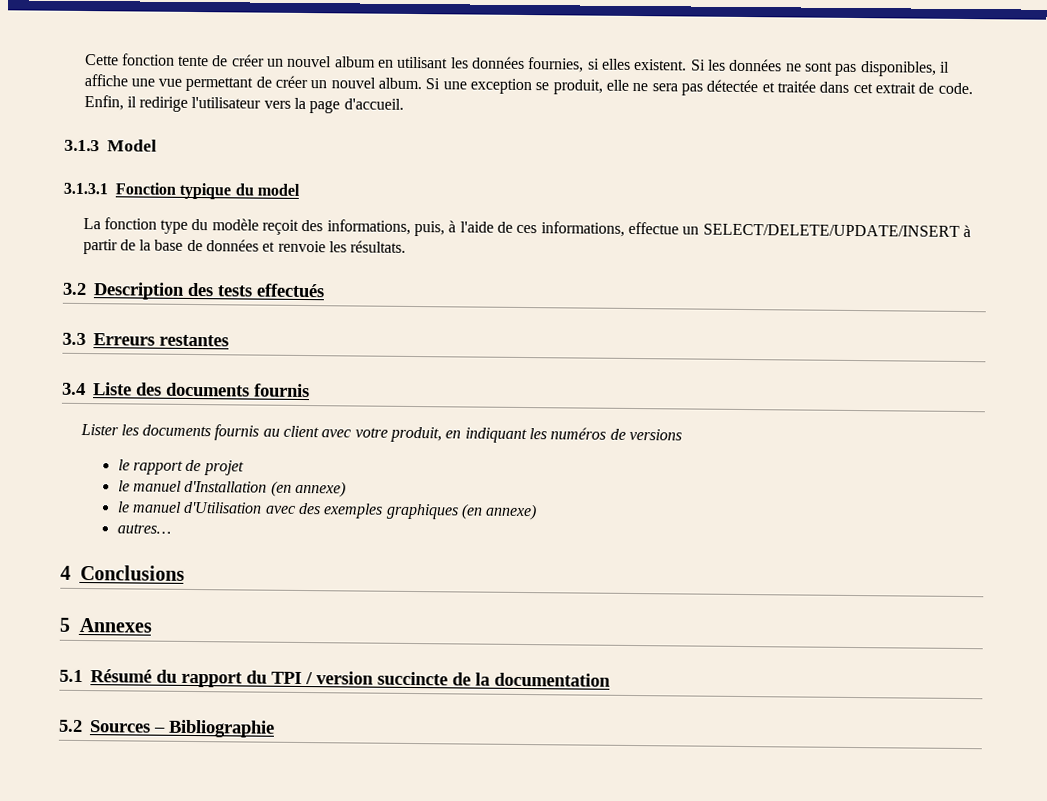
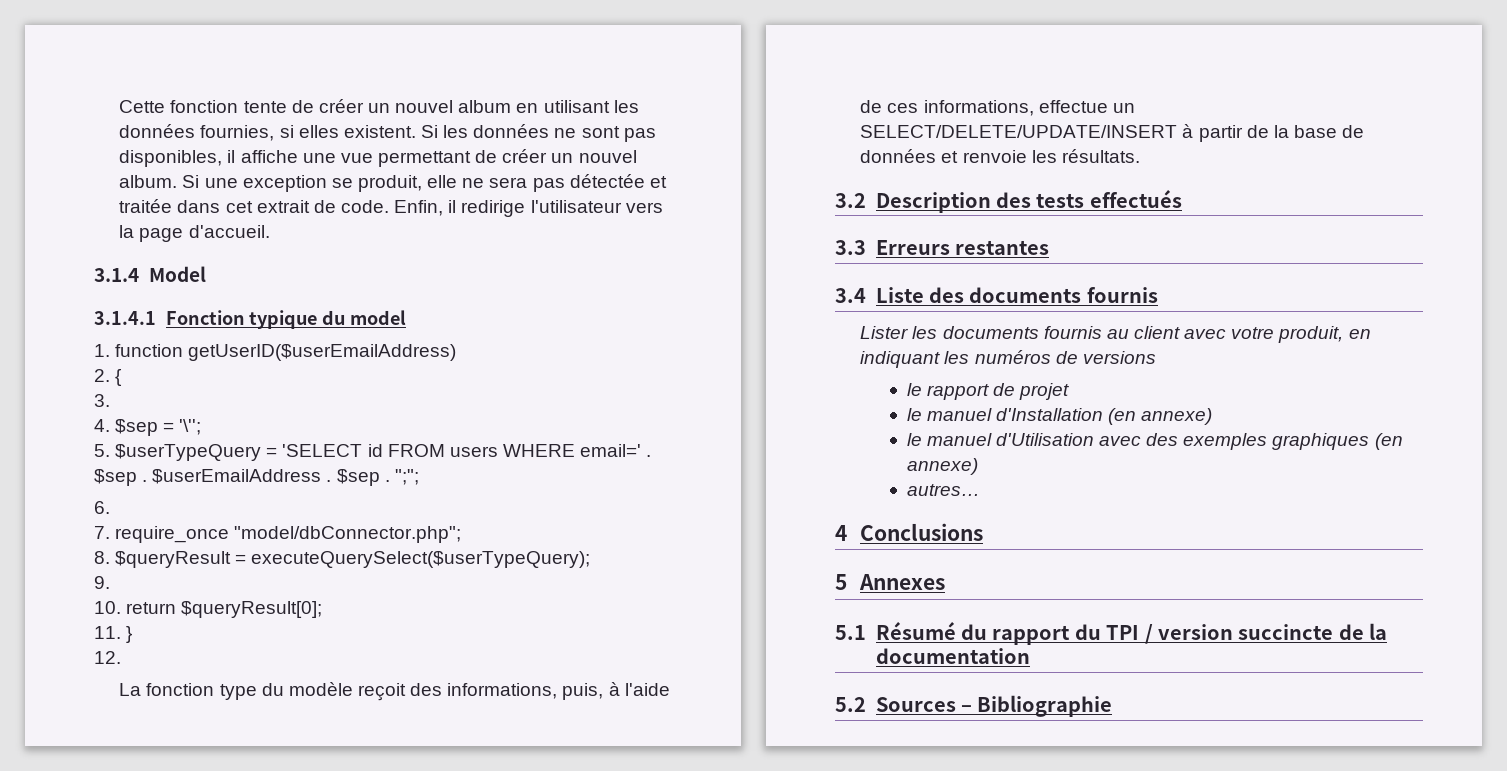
[64,139,100,152] 3.1.3 -> [94,268,139,282] 3.1.4
[63,182,108,195] 3.1.3.1 -> [94,311,156,325] 3.1.4.1
(300, 189) none -> [94,344,457,361] [94,369,123,386] [94,394,110,407] [94,419,202,436] [94,444,652,461] [94,469,419,486] [94,501,110,514] [94,526,462,543] [94,551,591,568] [94,576,110,589] [94,601,323,618] [94,626,133,643] [94,651,121,664] // 1. function getUserID($userEmailAddress) // 2. { // 3. // 4. $sep = '\''; // 5. $userTypeQuery = 'SELECT id FROM users WHERE email=' . $sep . $userEmailAddress . $sep . ";"; // 6. // 7. require_once "model/dbConnector.php"; // 8. $queryResult = executeQuerySelect($userTypeQuery); // 9. // 10. return $queryResult[0]; // 11. } // 12.

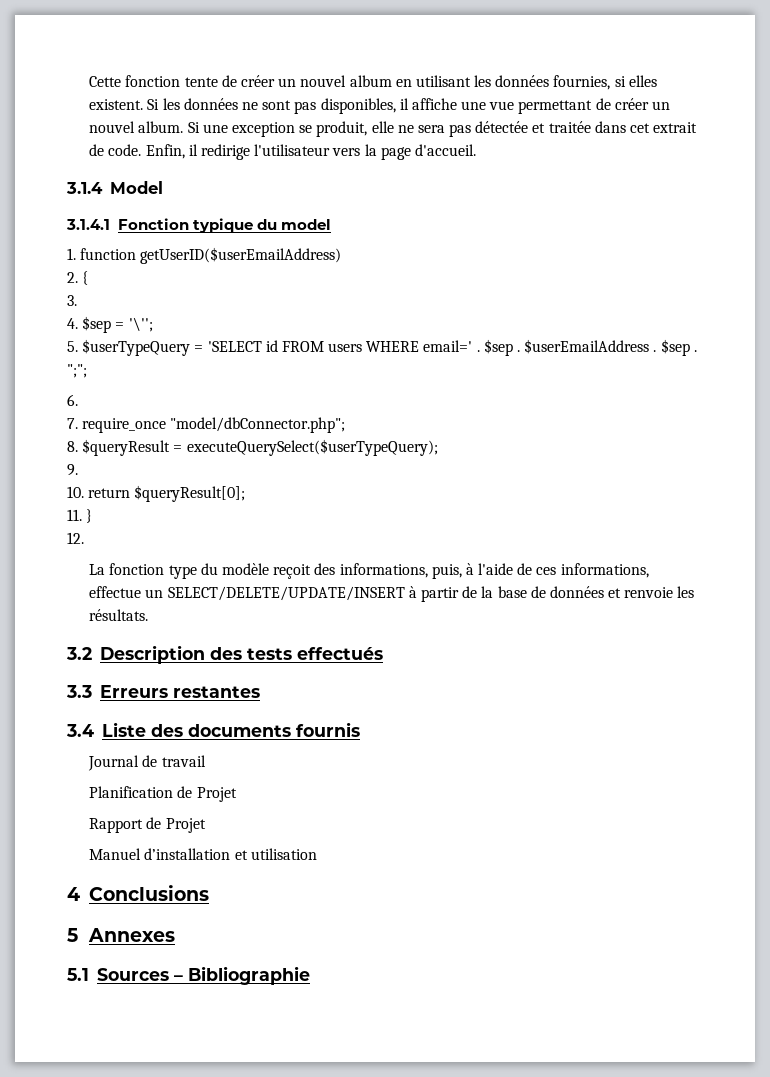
[860,326,1371,343] [860,350,1156,368] [906,383,1070,400] [906,408,1213,425] [906,433,1403,450] [906,458,978,475] [906,484,980,496] Lister les documents fournis au client avec votre produit, en indiquant les numéros de versions // le rapport de projet // le manuel d'Installation (en annexe) // le manuel d'Utilisation avec des exemples graphiques (en annexe) // autres… -> [88,755,206,771] [89,786,237,802] [89,817,206,833] [89,848,317,860] Journal de travail // Planification de Projet // Rapport de Projet // Manuel d’installation et utilisation
[875,622,1388,645] [875,648,1030,664] [835,697,866,712] Résumé du rapport du TPI / version succincte de la documentation // 5.2 -> (89, 974) none

